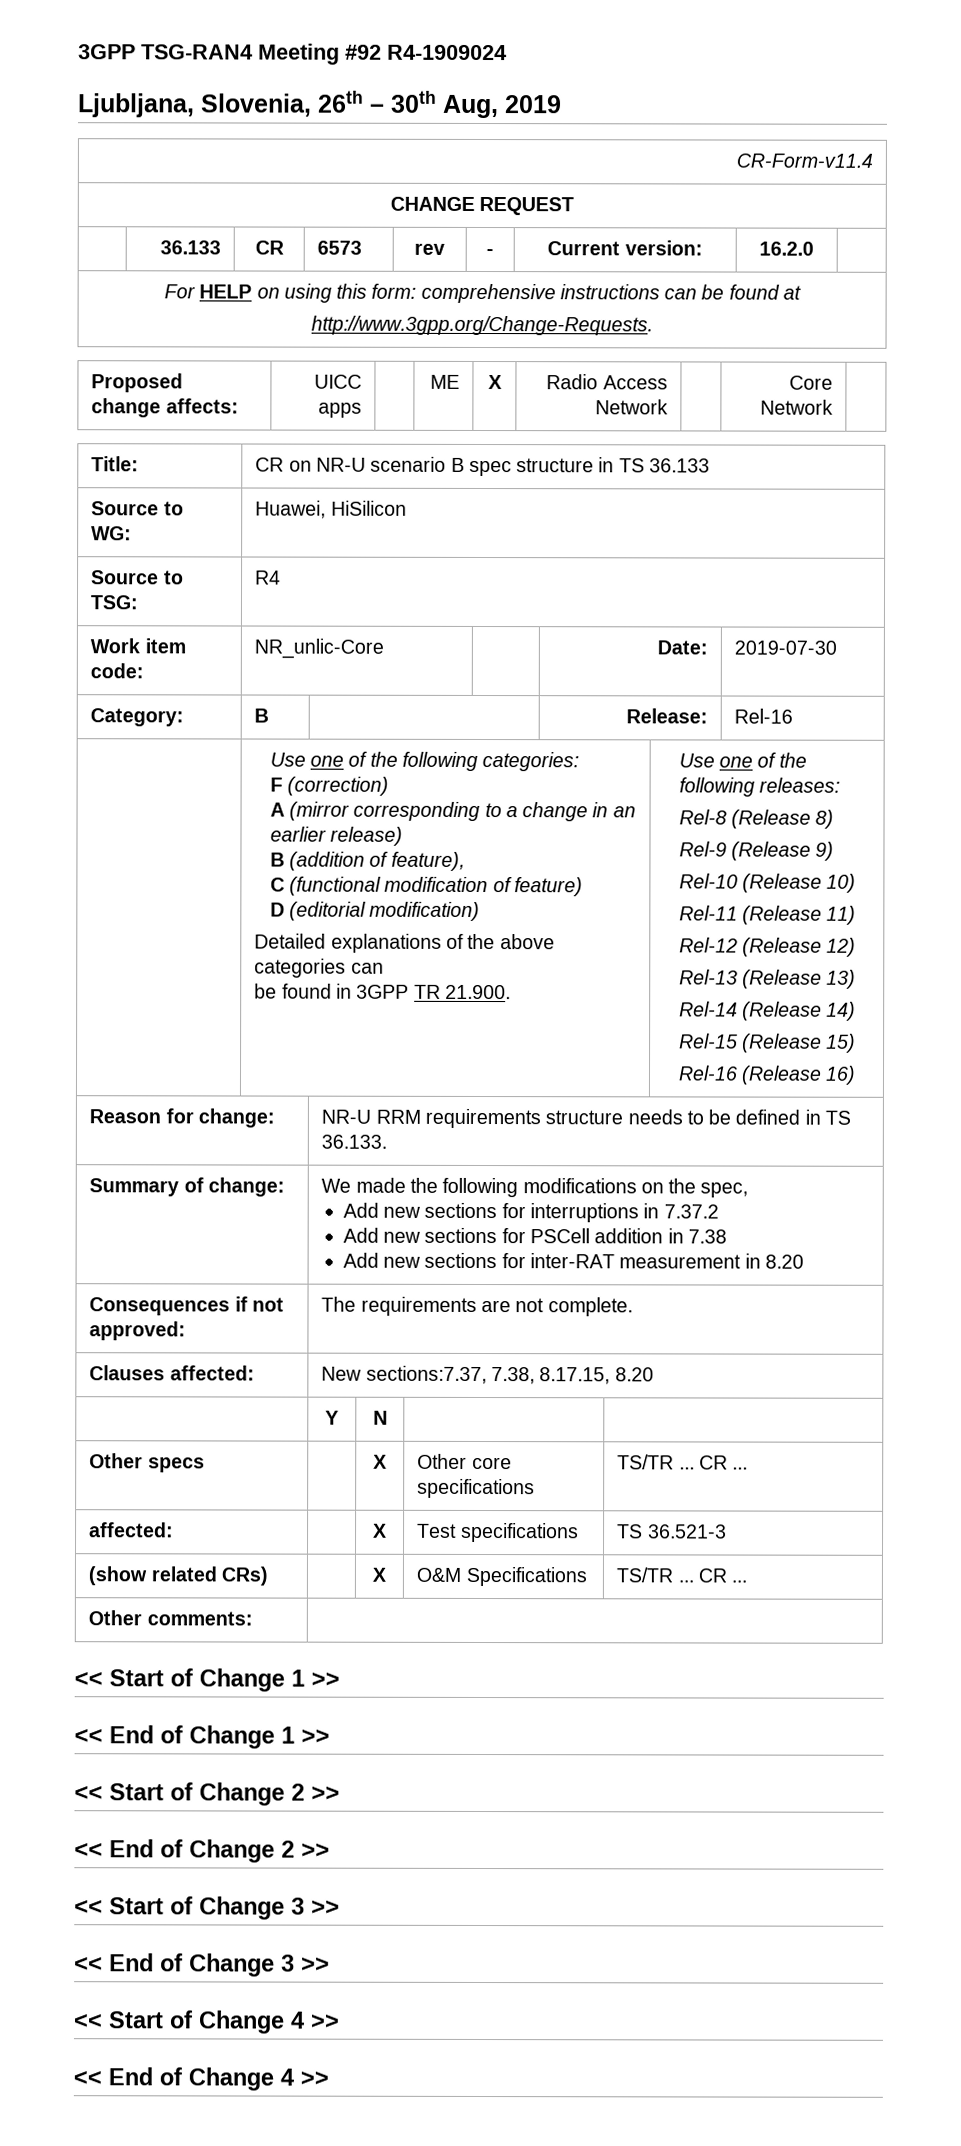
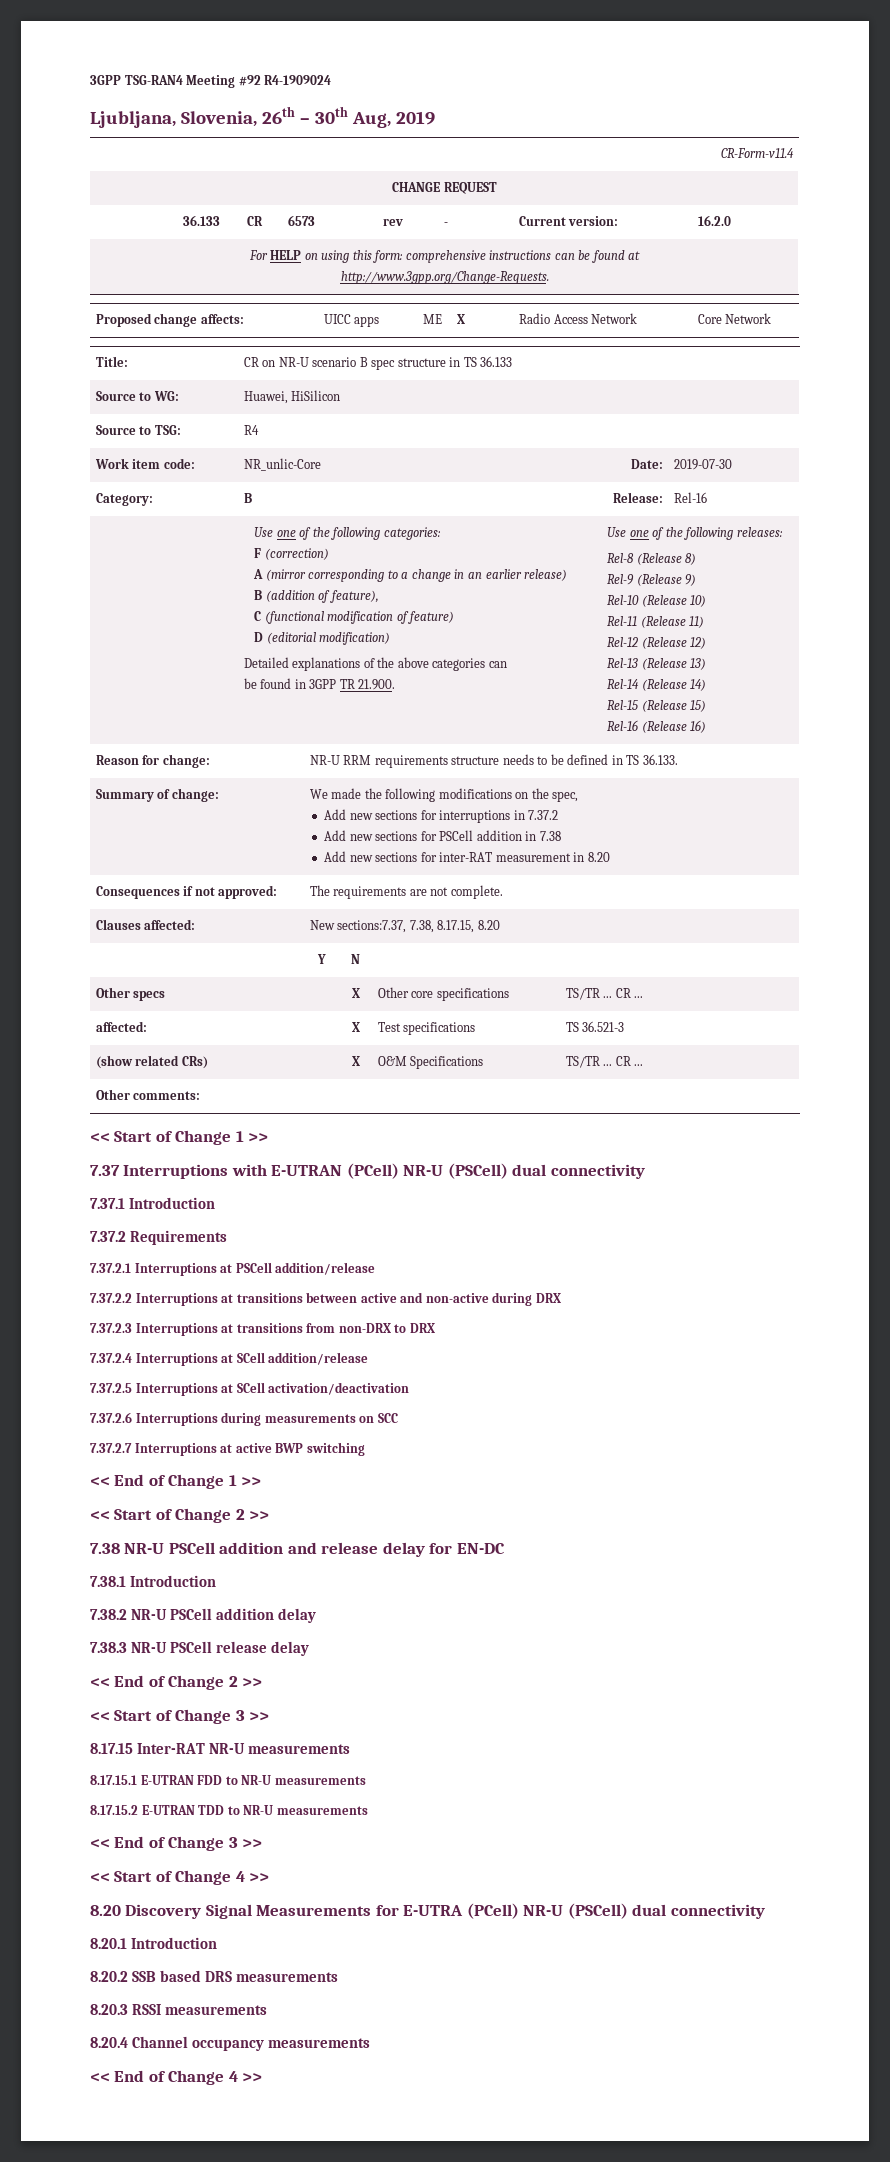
(340, 1679) none -> [90,1163,645,1179] [90,1197,215,1209] [90,1230,227,1245] [90,1262,376,1276] [90,1292,561,1306] [90,1323,435,1336] [90,1352,369,1366] [90,1382,410,1396] [90,1412,398,1426] [90,1442,365,1456] // 7.37 Interruptions with E-UTRAN (PCell) NR-U (PSCell) dual connectivity // 7.37.1 Introduction // 7.37.2 Requirements // 7.37.2.1 Interruptions at PSCell addition/release // 7.37.2.2 Interruptions at transitions between active and non-active during DRX // 7.37.2.3 Interruptions at transitions from non-DRX to DRX // 7.37.2.4 Interruptions at SCell addition/release // 7.37.2.5 Interruptions at SCell activation/deactivation // 7.37.2.6 Interruptions during measurements on SCC // 7.37.2.7 Interruptions at active BWP switching
(340, 1793) none -> [90,1542,505,1557] [90,1575,216,1587] [90,1608,316,1623] [90,1641,309,1656] // 7.38 NR-U PSCell addition and release delay for EN-DC // 7.38.1 Introduction // 7.38.2 NR-U PSCell addition delay // 7.38.3 NR-U PSCell release delay
(340, 1907) none -> [90,1743,350,1754] [90,1775,366,1785] [90,1805,368,1815] // 8.17.15 Inter-RAT NR-U measurements // 8.17.15.1 E-UTRAN FDD to NR-U measurements // 8.17.15.2 E-UTRAN TDD to NR-U measurements
(340, 2021) none -> [90,1903,765,1919] [90,1937,217,1949] [90,1970,338,1982] [90,2004,267,2015] [90,2036,370,2051] // 8.20 Discovery Signal Measurements for E-UTRA (PCell) NR-U (PSCell) dual connectivity // 8.20.1 Introduction // 8.20.2 SSB based DRS measurements // 8.20.3 RSSI measurements // 8.20.4 Channel occupancy measurements

